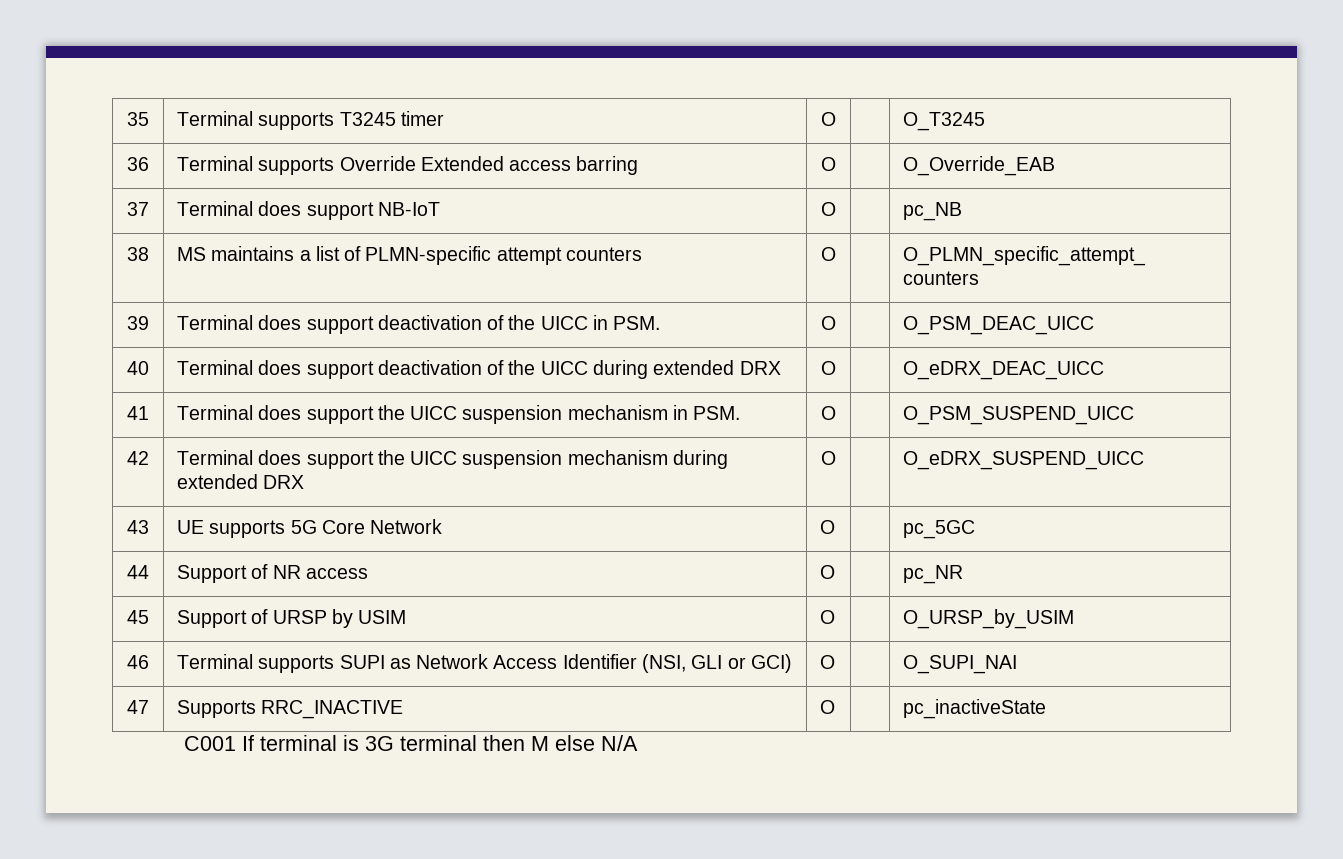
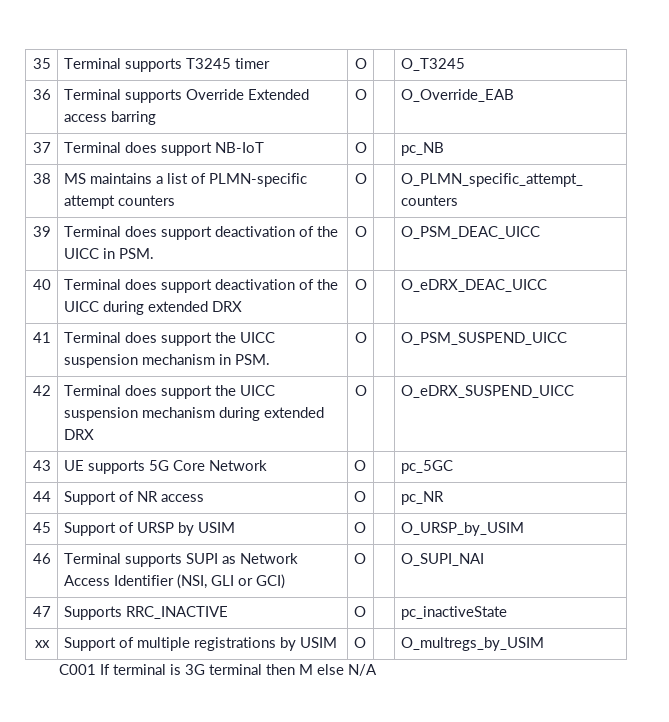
(1047, 709) none -> [34,640,50,648] [63,637,337,651] [353,637,366,648] [400,637,544,651] // xx | Support of multiple registrations by USIM | O | | O_multregs_by_USIM

